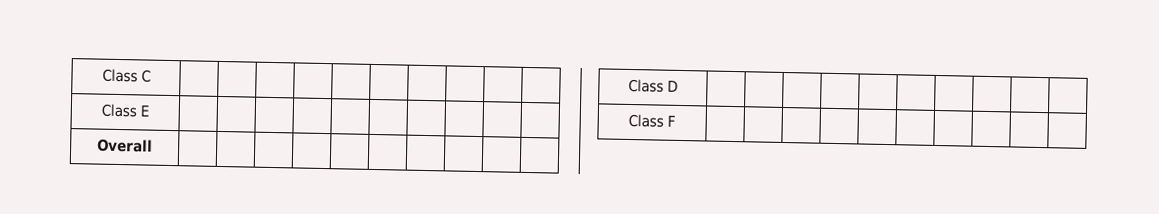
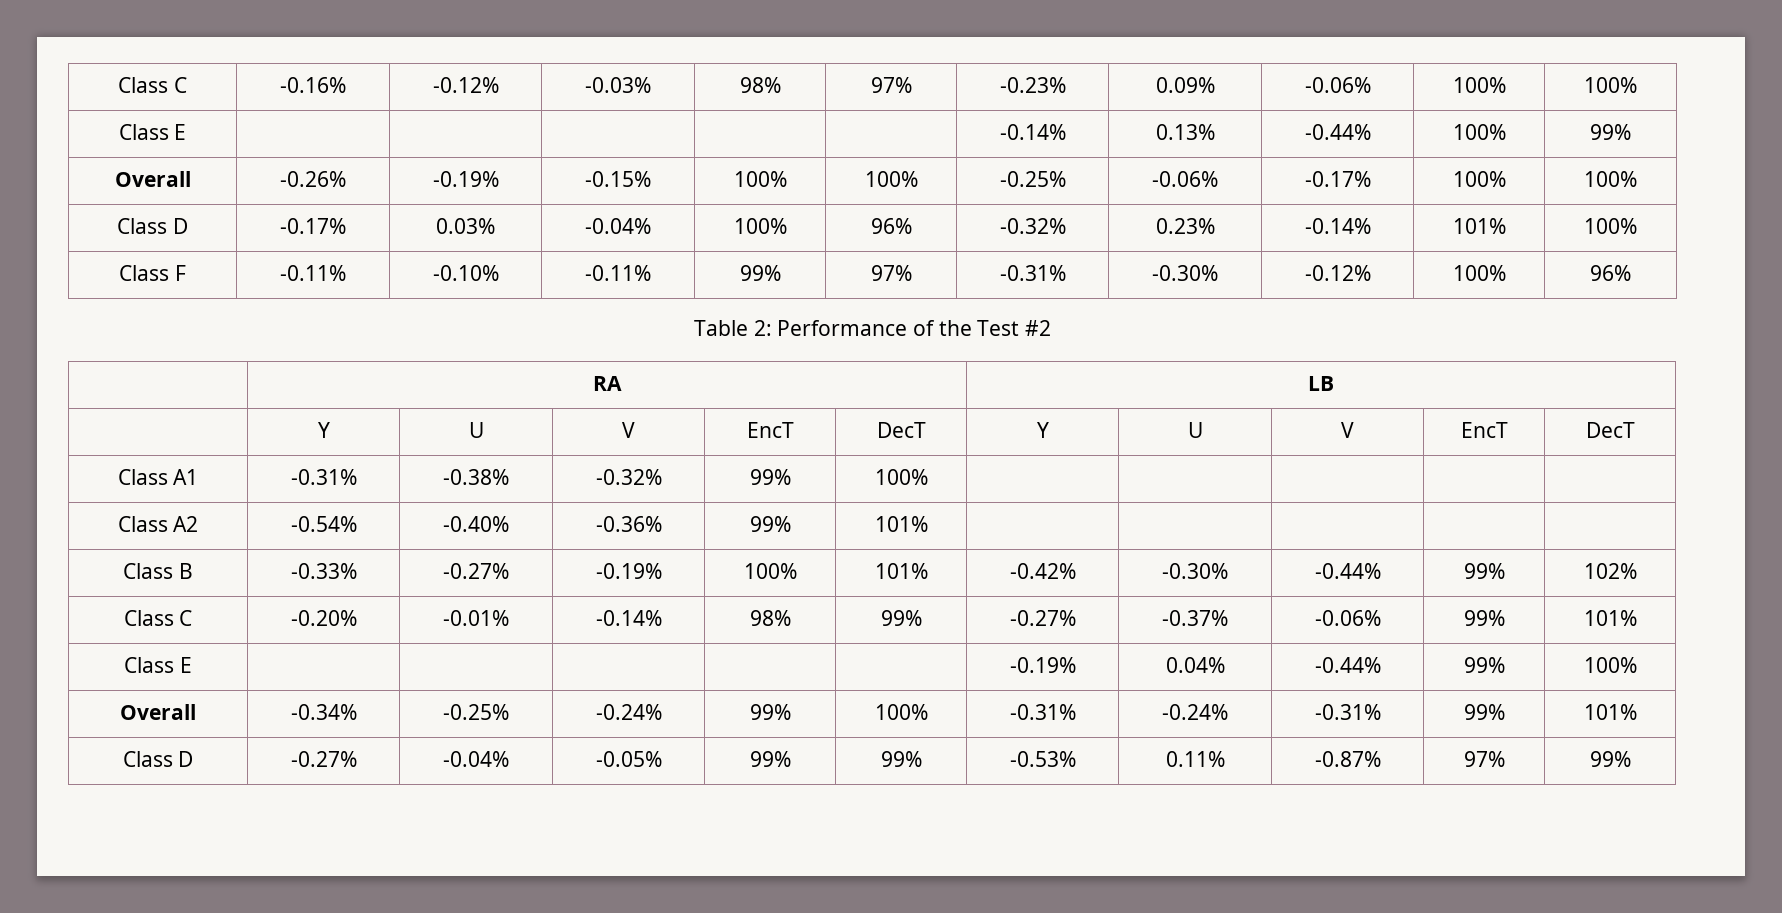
[101,68,151,83] [100,103,150,118] [97,138,153,153] [628,78,678,93] [628,113,676,128] Class C | | | | | | | | | | // Class E | | | | | | | | | | // Overall | | | | | | | | | | // Class D | | | | | | | | | | // Class F | | | | | | | | | | -> [118,77,187,93] [280,77,346,93] [432,77,499,93] [585,77,651,93] [739,77,781,93] [870,77,912,93] [999,77,1066,93] [1155,77,1215,93] [1304,77,1371,93] [1452,77,1506,93] [1584,77,1637,93] [118,124,187,140] [999,124,1066,140] [1155,124,1215,140] [1304,124,1371,140] [1452,124,1506,140] [1590,124,1631,140] [114,171,191,187] [280,171,346,187] [432,171,499,187] [585,171,651,187] [733,171,787,187] [864,171,918,187] [999,171,1066,187] [1152,171,1218,187] [1304,171,1371,187] [1452,171,1506,187] [1584,171,1637,187] [117,218,188,234] [280,218,346,234] [436,218,495,234] [585,218,651,234] [733,218,787,234] [870,218,912,234] [999,218,1066,234] [1155,218,1215,234] [1304,218,1371,234] [1452,218,1506,234] [1584,218,1637,234] [119,265,186,281] [280,265,346,281] [432,265,499,281] [585,265,651,281] [739,265,781,281] [870,265,912,281] [999,265,1066,281] [1152,265,1218,281] [1304,265,1371,281] [1452,265,1506,281] [1590,265,1631,281] [693,320,1052,336] [593,376,622,391] [1308,376,1334,391] [317,422,330,438] [468,422,484,438] [622,422,635,438] [746,422,794,438] [876,422,926,438] [1036,422,1049,438] [1187,422,1203,438] [1341,422,1354,438] [1460,422,1508,438] [1585,422,1635,438] [117,469,199,485] [290,469,357,485] [443,469,509,485] [595,469,662,485] [749,469,791,485] [874,469,928,485] [117,516,199,532] [290,516,357,532] [443,516,509,532] [595,516,662,532] [749,516,791,532] [874,516,928,532] [123,563,193,579] [290,563,357,579] [443,563,509,579] [595,563,662,579] [743,563,797,579] [874,563,928,579] [1009,563,1076,579] [1162,563,1228,579] [1314,563,1381,579] [1463,563,1505,579] [1583,563,1637,579] [123,610,193,626] [290,610,357,626] [443,610,509,626] [595,610,662,626] [749,610,791,626] [880,610,922,626] [1009,610,1076,626] [1162,610,1228,626] [1314,610,1381,626] [1463,610,1505,626] [1583,610,1637,626] [124,657,192,673] [1009,657,1076,673] [1165,657,1225,673] [1314,657,1381,673] [1463,657,1505,673] [1583,657,1637,673] [120,704,196,720] [290,704,357,720] [443,704,509,720] [595,704,662,720] [749,704,791,720] [874,704,928,720] [1009,704,1076,720] [1162,704,1228,720] [1314,704,1381,720] [1463,704,1505,720] [1583,704,1637,720] [122,751,194,767] [290,751,357,767] [443,751,509,767] [595,751,662,767] [749,751,791,767] [880,751,922,767] [1009,751,1076,767] [1165,751,1225,767] [1314,751,1381,767] [1463,751,1505,767] [1589,751,1631,767] Class C | -0.16% | -0.12% | -0.03% | 98% | 97% | -0.23% | 0.09% | -0.06% | 100% | 100% // Class E | | | | | | -0.14% | 0.13% | -0.44% | 100% | 99% // Overall | -0.26% | -0.19% | -0.15% | 100% | 100% | -0.25% | -0.06% | -0.17% | 100% | 100% // Class D | -0.17% | 0.03% | -0.04% | 100% | 96% | -0.32% | 0.23% | -0.14% | 101% | 100% // Class F | -0.11% | -0.10% | -0.11% | 99% | 97% | -0.31% | -0.30% | -0.12% | 100% | 96% // Table 2: Performance of the Test #2 // | RA | LB // | Y | U | V | EncT | DecT | Y | U | V | EncT | DecT // Class A1 | -0.31% | -0.38% | -0.32% | 99% | 100% | | | | | // Class A2 | -0.54% | -0.40% | -0.36% | 99% | 101% | | | | | // Class B | -0.33% | -0.27% | -0.19% | 100% | 101% | -0.42% | -0.30% | -0.44% | 99% | 102% // Class C | -0.20% | -0.01% | -0.14% | 98% | 99% | -0.27% | -0.37% | -0.06% | 99% | 101% // Class E | | | | | | -0.19% | 0.04% | -0.44% | 99% | 100% // Overall | -0.34% | -0.25% | -0.24% | 99% | 100% | -0.31% | -0.24% | -0.31% | 99% | 101% // Class D | -0.27% | -0.04% | -0.05% | 99% | 99% | -0.53% | 0.11% | -0.87% | 97% | 99%

